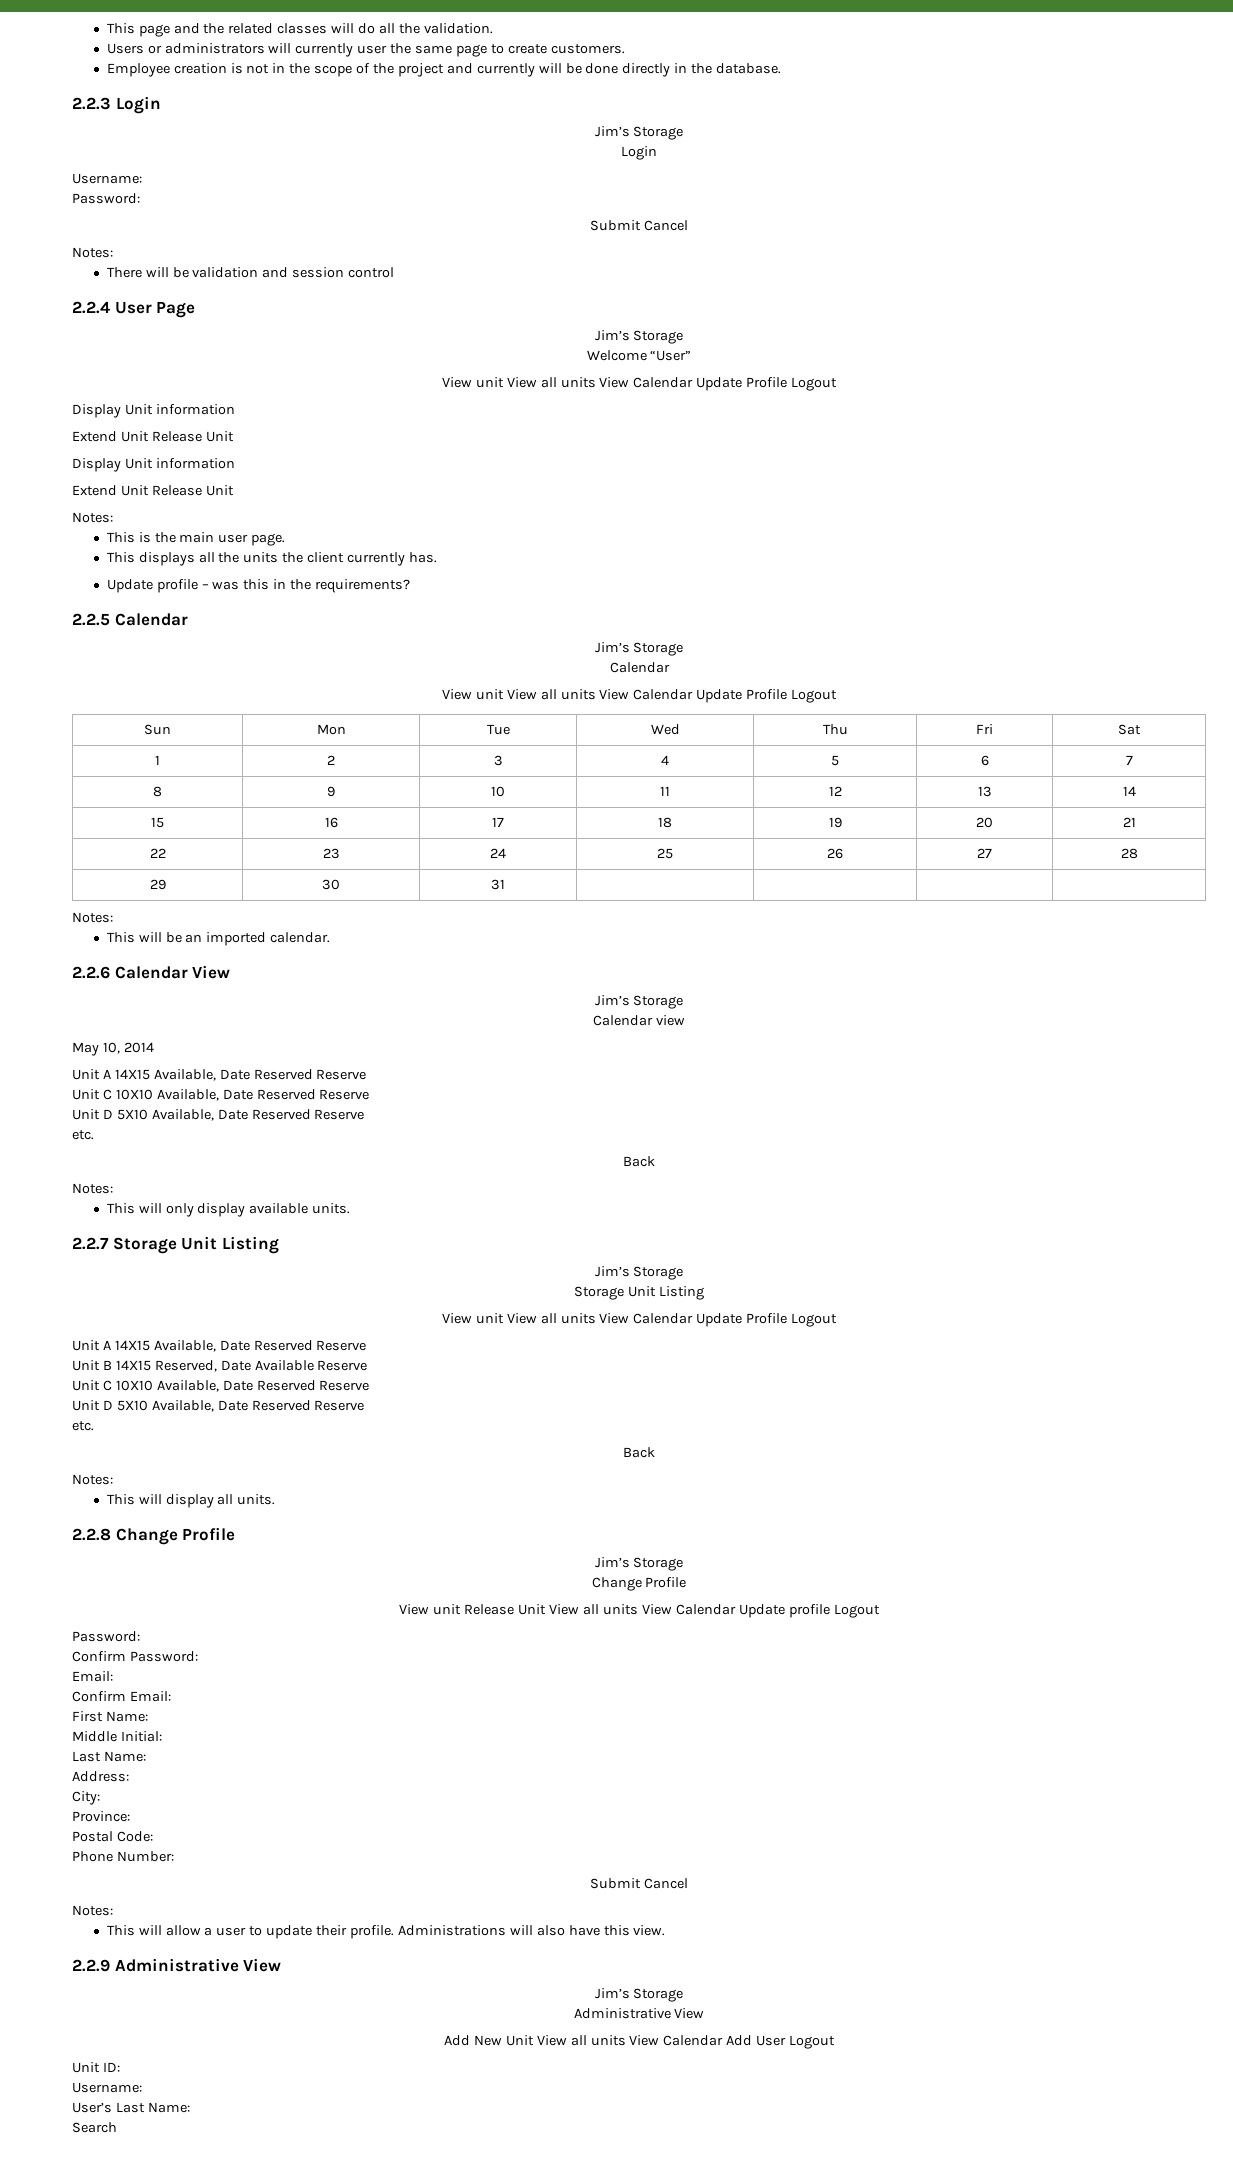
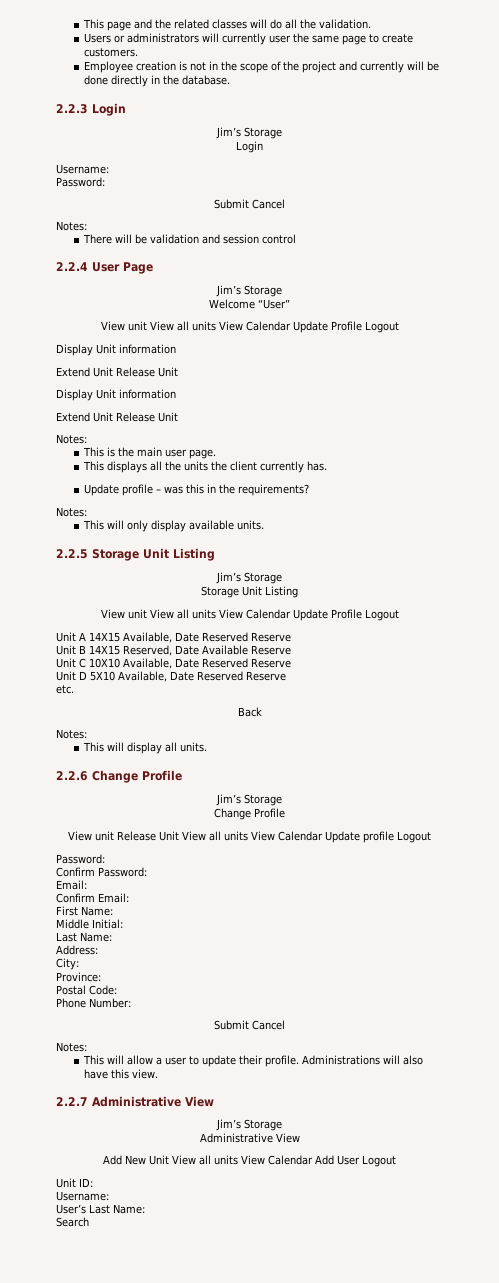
[72,613,188,626] [594,642,684,656] [609,662,670,673] [441,689,838,703] [144,724,171,735] [316,724,346,735] [486,724,510,735] [650,724,680,735] [822,724,848,735] [976,724,993,734] [1118,724,1141,735] [155,755,160,765] [327,755,335,765] [493,755,503,766] [661,755,669,765] [831,755,839,766] [980,755,989,766] [1125,755,1133,765] [153,786,162,797] [327,786,335,797] [491,786,505,797] [660,786,670,796] [828,786,842,796] [977,786,992,797] [1122,786,1136,796] [151,817,164,828] [324,817,338,828] [492,817,504,827] [658,817,672,828] [828,817,842,828] [976,817,993,828] [1122,817,1136,827] [149,848,166,858] [322,848,340,859] [490,848,506,858] [657,848,673,859] [827,848,843,859] [977,848,992,858] [1120,848,1138,859] [149,879,166,890] [322,879,340,890] [491,879,505,890] [72,912,113,923] [106,932,331,946] [72,965,231,979] [594,995,684,1009] [593,1015,685,1026] [72,1042,154,1056] [72,1069,367,1081] [72,1089,370,1101] [72,1109,365,1121] [72,1130,94,1140] [623,1156,655,1167] // 2.2.5 Calendar // Jim’s Storage // Calendar // View unit View all units View Calendar Update Profile Logout // Sun | Mon | Tue | Wed | Thu | Fri | Sat // 1 | 2 | 3 | 4 | 5 | 6 | 7 // 8 | 9 | 10 | 11 | 12 | 13 | 14 // 15 | 16 | 17 | 18 | 19 | 20 | 21 // 22 | 23 | 24 | 25 | 26 | 27 | 28 // 29 | 30 | 31 | | | | // Notes: // This will be an imported calendar. // 2.2.6 Calendar View // Jim’s Storage // Calendar view // May 10, 2014 // Unit A 14X15 Available, Date Reserved Reserve // Unit C 10X10 Available, Date Reserved Reserve // Unit D 5X10 Available, Date Reserved Reserve // etc. // Back -> (310, 490) none
[72,1237,109,1250] 2.2.7 -> [56,549,88,559] 2.2.5
[72,1528,111,1541] 2.2.8 -> [56,771,88,781] 2.2.6
[72,1959,110,1972] 2.2.9 -> [56,1097,88,1106] 2.2.7

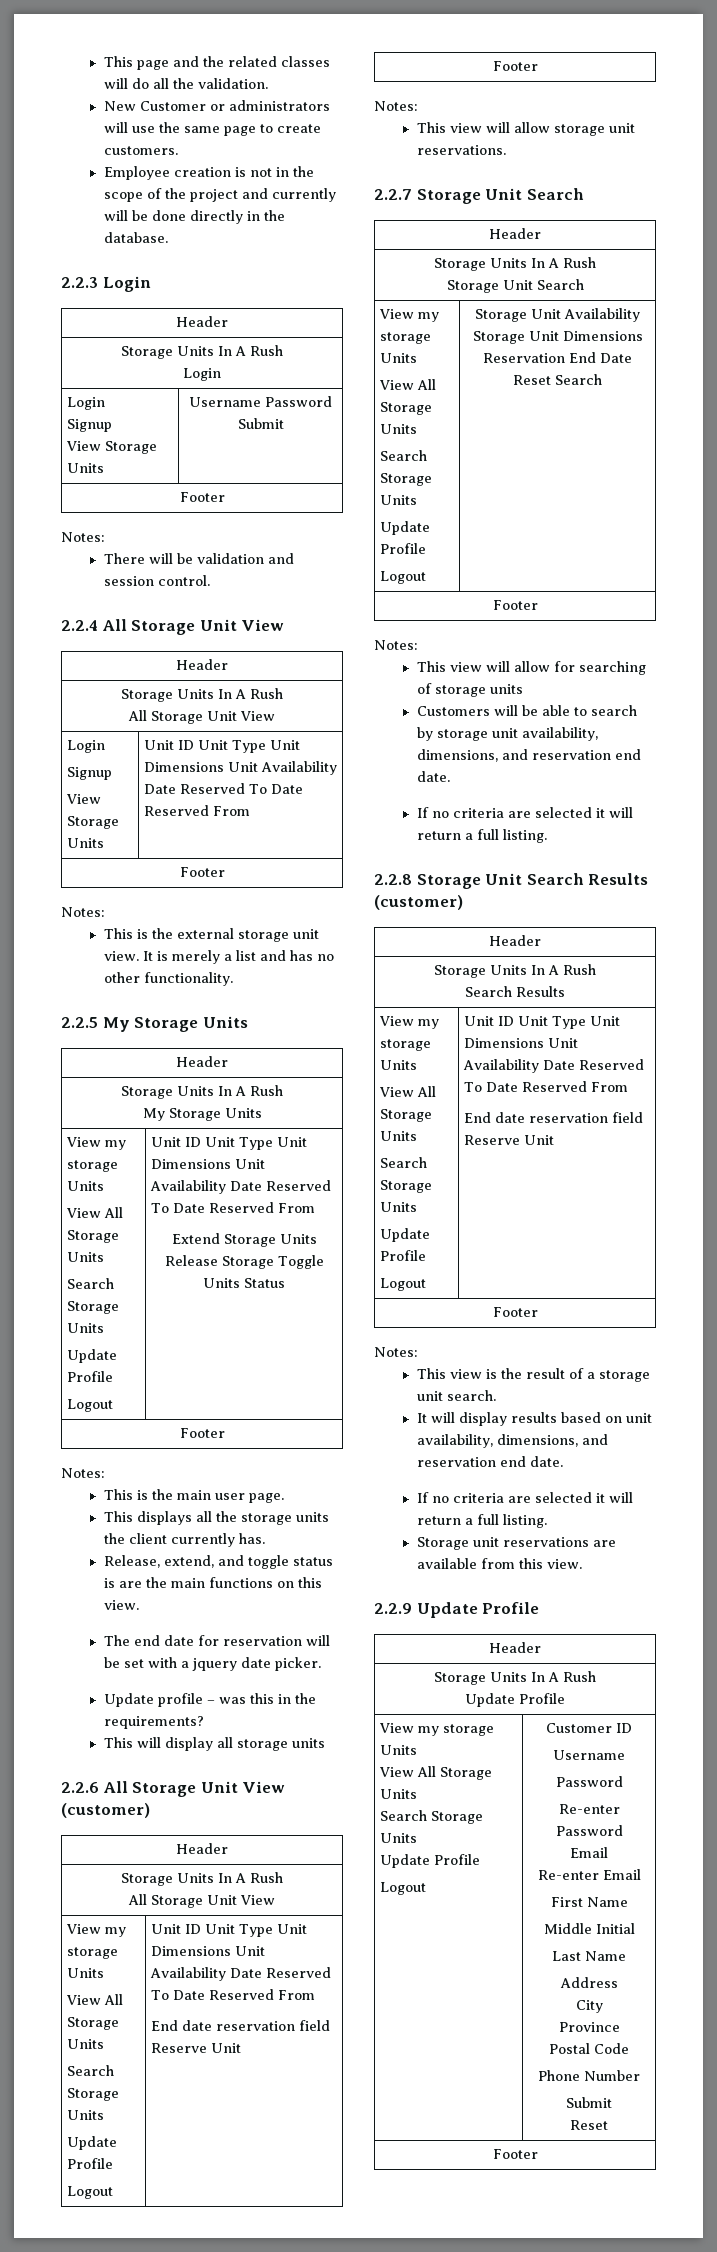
[84,33,112,43] Users -> [103,101,206,111] New Customer
[222,33,292,45] currently user -> [131,126,155,133] use
[216,127,282,139] [236,141,263,153] [56,164,109,174] [56,177,105,187] [214,199,285,209] // Jim’s Storage // Login // Username: // Password: // Submit Cancel -> [176,316,228,327] [121,345,283,359] [183,368,221,381] [66,397,105,410] [66,419,112,432] [65,441,157,454] [66,463,104,473] [189,396,332,407] [237,418,284,429] [179,492,225,502] // Header // Storage Units In A Rush // Login // Login // Signup // View Storage Units | Username Password Submit // Footer
[262,234,297,244] control -> [157,575,210,586] control.
[92,262,153,274] [216,285,282,297] [209,299,290,309] [100,321,399,333] [56,344,176,356] [56,367,178,377] [56,389,176,401] [56,412,178,422] User Page // Jim’s Storage // Welcome “User” // View unit View all units View Calendar Update Profile Logout // Display Unit information // Extend Unit Release Unit // Display Unit information // Extend Unit Release Unit -> [101,619,285,635] [176,659,228,670] [121,688,283,702] [128,710,275,724] [66,740,105,753] [66,767,112,780] [65,794,101,804] [66,816,119,829] [66,838,104,848] [143,740,300,753] [143,761,337,775] [143,783,303,794] [143,805,250,816] [179,867,225,877] [61,907,105,917] [103,928,319,942] [103,950,334,964] [103,972,233,986] [61,1016,248,1032] [176,1056,228,1067] [121,1085,283,1099] [142,1108,262,1121] [65,1137,126,1150] [66,1160,118,1172] [66,1181,104,1191] [65,1207,123,1218] [66,1230,119,1243] [66,1252,104,1262] [66,1278,114,1289] [66,1301,119,1314] [66,1323,104,1333] [66,1349,117,1363] [66,1371,113,1382] [66,1399,113,1412] [150,1137,307,1150] [150,1159,265,1169] [149,1180,331,1194] [150,1202,315,1213] [171,1233,317,1247] [164,1255,324,1269] [203,1278,285,1288] [179,1428,225,1438] All Storage Unit View // Header // Storage Units In A Rush // All Storage Unit View // Login // Signup // View Storage Units | Unit ID Unit Type Unit Dimensions Unit Availability Date Reserved To Date Reserved From // Footer // Notes: // This is the external storage unit view. It is merely a list and has no other functionality. // 2.2.5 My Storage Units // Header // Storage Units In A Rush // My Storage Units // View my storage Units // View All Storage Units // Search Storage Units // Update Profile // Logout | Unit ID Unit Type Unit Dimensions Unit Availability Date Reserved To Date Reserved From // Extend Storage Units Release Storage Toggle Units Status // Footer
(182, 466) none -> [240,1513,292,1525] storage
(328, 466) none -> [103,1555,333,1569] [103,1577,322,1588] [103,1600,139,1610] [103,1635,330,1646] [103,1657,321,1671] // Release, extend, and toggle status is are the main functions on this view. // The end date for reservation will be set with a jquery date picker.
[56,507,87,517] [83,520,265,532] [56,548,215,561] [216,572,282,584] [201,586,298,598] [100,609,399,621] [56,632,291,643] [56,645,291,656] [56,658,291,669] [56,671,286,682] [56,685,74,694] [237,707,262,717] [56,729,87,739] [83,742,208,754] [56,770,182,783] [216,794,282,806] [214,808,285,820] [68,831,431,843] [56,854,105,864] [56,867,147,877] [56,880,87,890] [56,893,129,903] [56,906,113,916] [56,919,123,929] [56,932,112,942] [56,945,98,955] [56,958,79,970] [56,972,101,982] [56,985,117,995] [56,998,131,1008] [214,1020,285,1030] [56,1042,87,1052] [83,1055,424,1067] [84,1069,159,1079] [56,1096,214,1107] [216,1119,282,1131] [199,1133,300,1143] [103,1155,396,1167] [56,1178,93,1188] [56,1191,109,1201] [56,1204,145,1214] [56,1217,89,1227] // Notes: // This will only display available units. // 2.2.5 Storage Unit Listing // Jim’s Storage // Storage Unit Listing // View unit View all units View Calendar Update Profile Logout // Unit A 14X15 Available, Date Reserved Reserve // Unit B 14X15 Reserved, Date Available Reserve // Unit C 10X10 Available, Date Reserved Reserve // Unit D 5X10 Available, Date Reserved Reserve // etc. // Back // Notes: // This will display all units. // 2.2.6 Change Profile // Jim’s Storage // Change Profile // View unit Release Unit View all units View Calendar Update profile Logout // Password: // Confirm Password: // Email: // Confirm Email: // First Name: // Middle Initial: // Last Name: // Address: // City: // Province: // Postal Code: // Phone Number: // Submit Cancel // Notes: // This will allow a user to update their profile. Administrations will also have this view. // 2.2.7 Administrative View // Jim’s Storage // Administrative View // Add New Unit View all units View Calendar Add User Logout // Unit ID: // Username: // User’s Last Name: // Search -> [103,1737,325,1751] [61,1781,286,1797] [61,1803,150,1818] [176,1843,228,1854] [121,1872,283,1886] [128,1894,275,1908] [65,1924,126,1937] [66,1947,118,1959] [66,1968,104,1978] [65,1994,123,2005] [66,2017,119,2030] [66,2039,104,2049] [66,2065,114,2076] [66,2088,119,2101] [66,2110,104,2120] [66,2136,117,2150] [66,2158,113,2169] [66,2186,113,2199] [150,1924,307,1937] [150,1946,265,1956] [149,1967,331,1981] [150,1989,315,2000] [150,2020,330,2031] [150,2043,241,2053] [492,61,538,71] [374,101,418,111] [416,122,635,136] [416,145,506,155] [374,188,584,204] [489,228,541,239] [434,257,596,271] [446,279,584,293] [378,309,439,322] [379,332,431,344] [379,353,417,363] [378,379,436,390] [379,402,432,415] [379,424,417,434] [379,450,427,461] [379,473,432,486] [379,495,417,505] [379,521,430,535] [379,543,426,554] [379,571,426,584] [475,308,640,322] [472,331,643,344] [483,352,632,363] [513,374,602,385] [492,600,538,610] [374,640,418,650] [416,661,646,675] [416,683,523,697] [416,705,637,716] [416,727,598,741] [416,749,641,762] [416,771,450,782] [416,807,633,818] [416,829,547,843] [374,873,649,889] [374,895,463,910] [489,935,541,946] [434,964,596,978] [465,986,565,997] [378,1016,439,1029] [379,1039,431,1051] [379,1060,417,1070] [378,1086,436,1097] [379,1109,432,1122] [379,1131,417,1141] [379,1157,427,1168] [379,1180,432,1193] [379,1202,417,1212] [379,1228,430,1242] [379,1250,426,1261] [379,1278,426,1291] [463,1016,620,1029] [463,1038,578,1048] [462,1059,644,1073] [463,1081,628,1092] [463,1112,643,1123] [463,1135,554,1145] [492,1307,538,1317] [374,1347,418,1357] [416,1368,650,1382] [416,1390,496,1401] [416,1412,652,1426] [416,1434,608,1448] [416,1456,563,1467] [416,1492,633,1503] [416,1514,547,1528] [416,1537,616,1550] [416,1558,582,1569] [374,1602,540,1618] [489,1642,541,1653] [434,1671,596,1685] [465,1693,565,1707] [378,1723,494,1736] [379,1745,417,1755] [378,1766,492,1780] [379,1789,417,1799] [379,1810,483,1824] [379,1833,417,1843] [379,1854,480,1868] [379,1882,426,1895] [546,1723,632,1733] [553,1750,625,1760] [555,1776,623,1787] [558,1804,620,1814] [555,1825,623,1836] [570,1847,608,1858] [537,1869,641,1880] [550,1897,628,1907] [543,1923,635,1934] [552,1951,626,1961] [559,1977,618,1988] [575,2000,603,2013] [558,2022,620,2032] [549,2043,629,2054] [538,2070,640,2081] [566,2097,612,2108] [570,2120,608,2130] [492,2149,538,2159] // This will display all storage units // 2.2.6 All Storage Unit View (customer) // Header // Storage Units In A Rush // All Storage Unit View // View my storage Units // View All Storage Units // Search Storage Units // Update Profile // Logout | Unit ID Unit Type Unit Dimensions Unit Availability Date Reserved To Date Reserved From // End date reservation field Reserve Unit // Footer // Notes: // This view will allow storage unit reservations. // 2.2.7 Storage Unit Search // Header // Storage Units In A Rush // Storage Unit Search // View my storage Units // View All Storage Units // Search Storage Units // Update Profile // Logout | Storage Unit Availability Storage Unit Dimensions Reservation End Date Reset Search // Footer // Notes: // This view will allow for searching of storage units // Customers will be able to search by storage unit availability, dimensions, and reservation end date. // If no criteria are selected it will return a full listing. // 2.2.8 Storage Unit Search Results (customer) // Header // Storage Units In A Rush // Search Results // View my storage Units // View All Storage Units // Search Storage Units // Update Profile // Logout | Unit ID Unit Type Unit Dimensions Unit Availability Date Reserved To Date Reserved From // End date reservation field Reserve Unit // Footer // Notes: // This view is the result of a storage unit search. // It will display results based on unit availability, dimensions, and reservation end date. // If no criteria are selected it will return a full listing. // Storage unit reservations are available from this view. // 2.2.9 Update Profile // Header // Storage Units In A Rush // Update Profile // View my storage Units // View All Storage Units // Search Storage Units // Update Profile // Logout | Customer ID // Username // Password // Re-enter Password // Email // Re-enter Email // First Name // Middle Initial // Last Name // Address // City // Province // Postal Code // Phone Number // Submit // Reset // Footer

